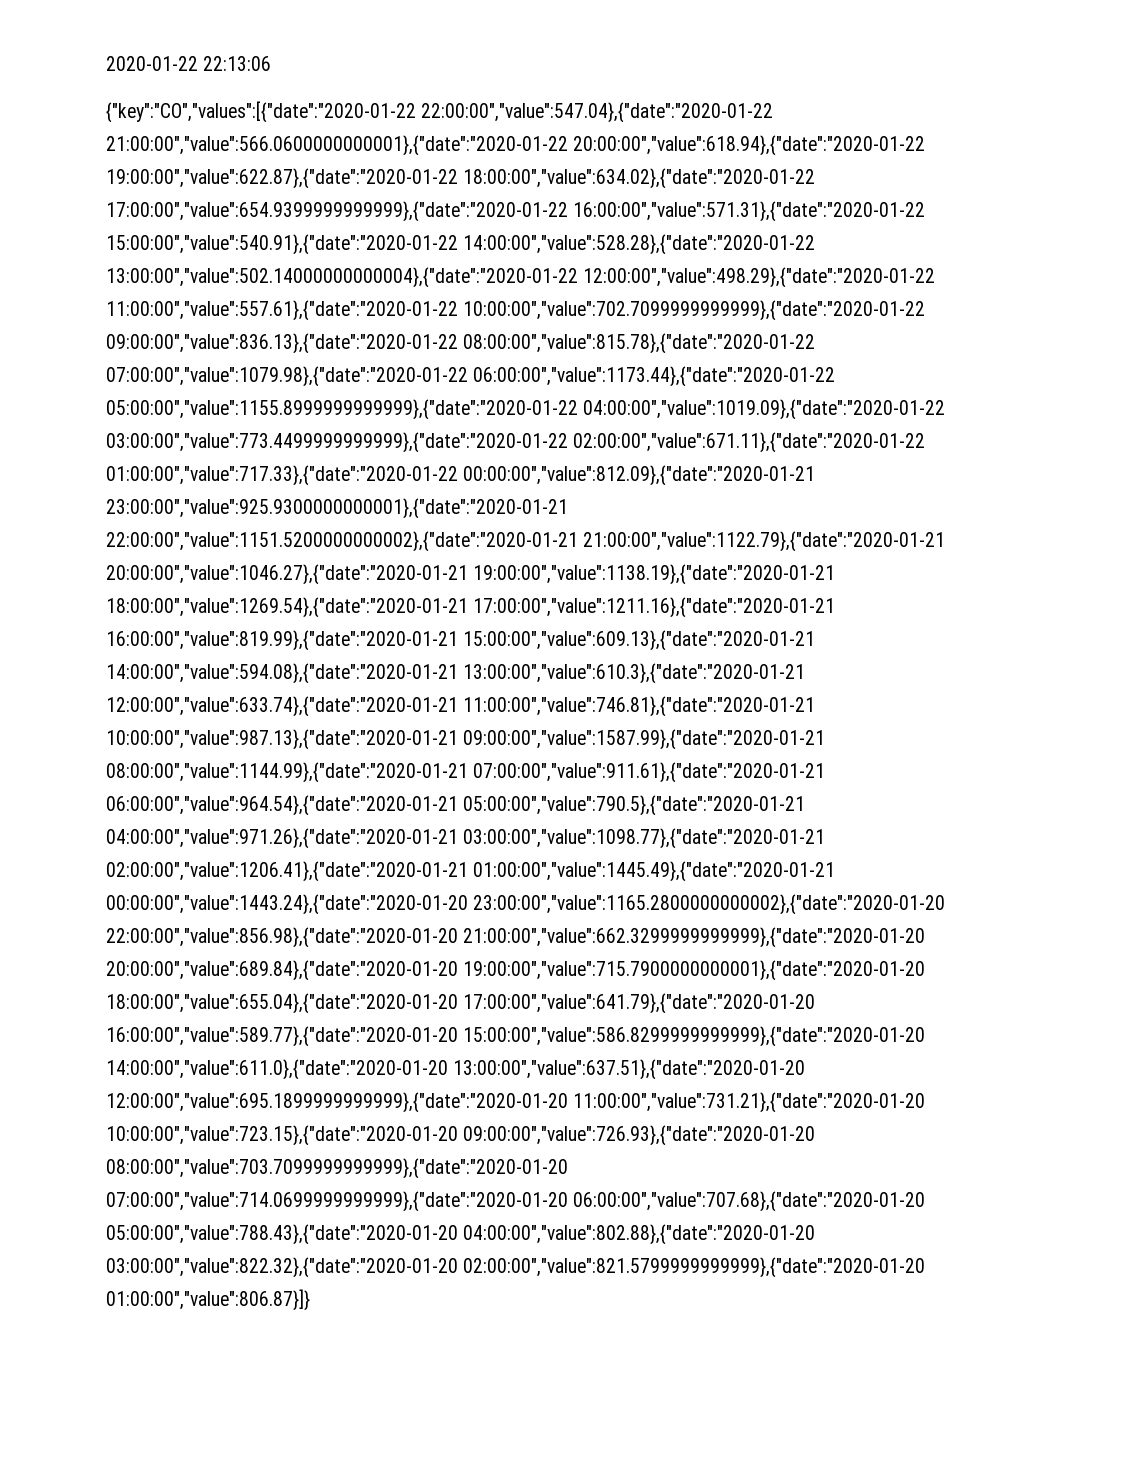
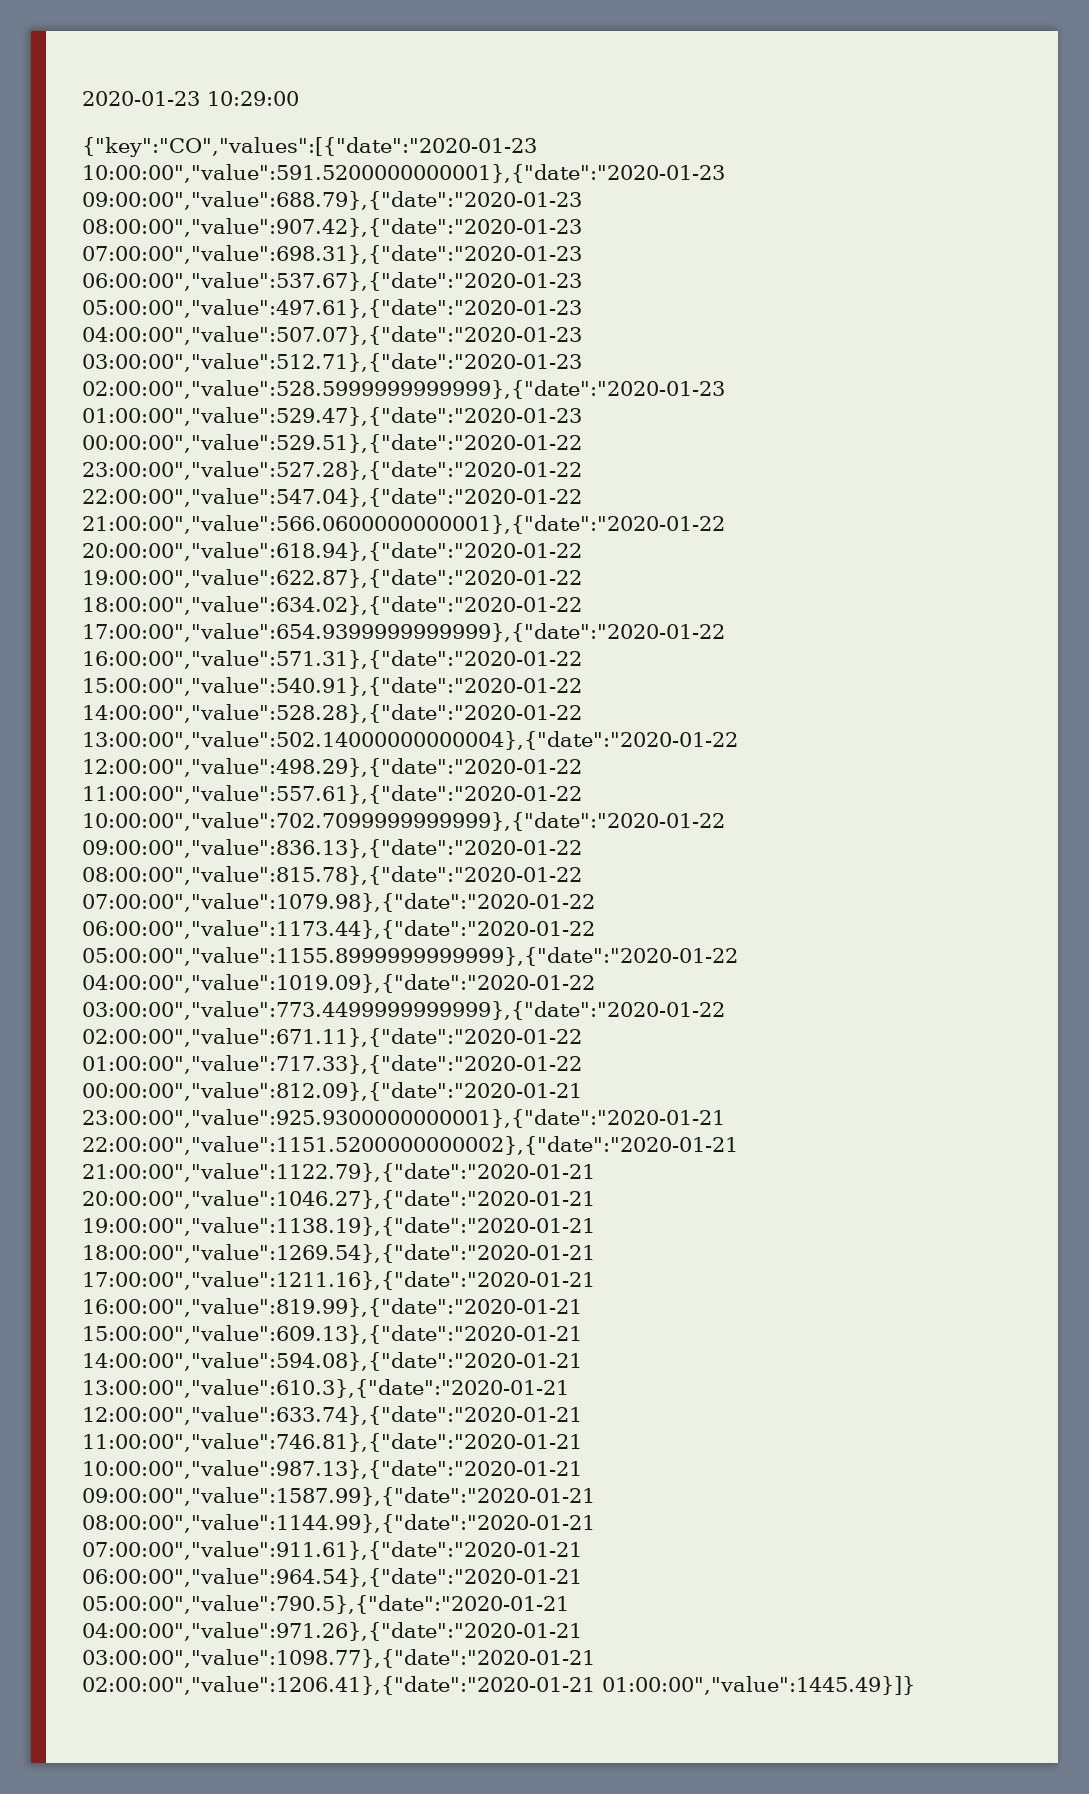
[106,56,272,71] [106,101,416,123] 2020-01-22 22:13:06 // {"key":"CO","values":[{"date":"2020-01-22 -> [82,91,299,106] [82,137,537,157] [82,164,725,183] [82,191,582,210] [82,218,582,237] [82,245,582,264] [82,272,582,291] [82,299,582,318] [82,326,582,345] [82,353,582,372] [82,380,725,399] [82,407,582,426] [82,434,582,453] [82,461,582,480] 2020-01-23 10:29:00 // {"key":"CO","values":[{"date":"2020-01-23 10:00:00","value":591.5200000000001},{"date":"2020-01-23 09:00:00","value":688.79},{"date":"2020-01-23 08:00:00","value":907.42},{"date":"2020-01-23 07:00:00","value":698.31},{"date":"2020-01-23 06:00:00","value":537.67},{"date":"2020-01-23 05:00:00","value":497.61},{"date":"2020-01-23 04:00:00","value":507.07},{"date":"2020-01-23 03:00:00","value":512.71},{"date":"2020-01-23 02:00:00","value":528.5999999999999},{"date":"2020-01-23 01:00:00","value":529.47},{"date":"2020-01-23 00:00:00","value":529.51},{"date":"2020-01-22 23:00:00","value":527.28},{"date":"2020-01-22
[473,861,836,882] [106,894,946,915] [106,927,926,948] [106,960,926,981] [106,993,816,1014] [106,1026,926,1047] [106,1059,806,1080] [106,1092,926,1113] [106,1125,816,1146] [106,1158,568,1179] [106,1191,926,1212] [106,1224,816,1245] [106,1257,926,1278] [106,1289,310,1311] 01:00:00","value":1445.49},{"date":"2020-01-21 00:00:00","value":1443.24},{"date":"2020-01-20 23:00:00","value":1165.2800000000002},{"date":"2020-01-20 22:00:00","value":856.98},{"date":"2020-01-20 21:00:00","value":662.3299999999999},{"date":"2020-01-20 20:00:00","value":689.84},{"date":"2020-01-20 19:00:00","value":715.7900000000001},{"date":"2020-01-20 18:00:00","value":655.04},{"date":"2020-01-20 17:00:00","value":641.79},{"date":"2020-01-20 16:00:00","value":589.77},{"date":"2020-01-20 15:00:00","value":586.8299999999999},{"date":"2020-01-20 14:00:00","value":611.0},{"date":"2020-01-20 13:00:00","value":637.51},{"date":"2020-01-20 12:00:00","value":695.1899999999999},{"date":"2020-01-20 11:00:00","value":731.21},{"date":"2020-01-20 10:00:00","value":723.15},{"date":"2020-01-20 09:00:00","value":726.93},{"date":"2020-01-20 08:00:00","value":703.7099999999999},{"date":"2020-01-20 07:00:00","value":714.0699999999999},{"date":"2020-01-20 06:00:00","value":707.68},{"date":"2020-01-20 05:00:00","value":788.43},{"date":"2020-01-20 04:00:00","value":802.88},{"date":"2020-01-20 03:00:00","value":822.32},{"date":"2020-01-20 02:00:00","value":821.5799999999999},{"date":"2020-01-20 01:00:00","value":806.87}]} -> [602,1676,915,1695] 01:00:00","value":1445.49}]}

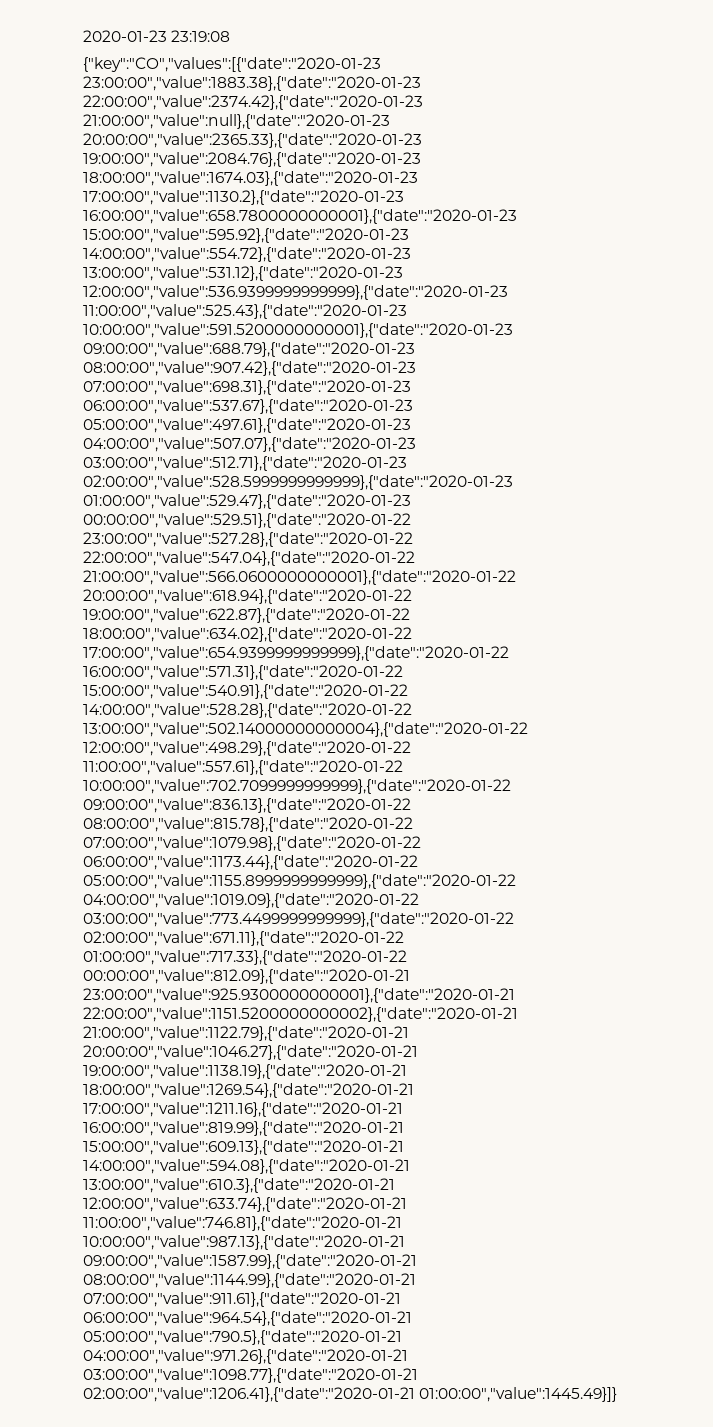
[207,91,299,106] 10:29:00 -> [171,30,231,42] 23:19:08
(537, 147) none -> [83,76,421,91] [83,95,423,110] [83,114,390,129] [83,133,422,148] [83,152,421,167] [83,171,418,186] [83,190,404,205] [83,209,517,224] [83,228,409,243] [83,247,411,262] [83,266,403,281] [83,285,508,300] [83,304,407,319] 23:00:00","value":1883.38},{"date":"2020-01-23 22:00:00","value":2374.42},{"date":"2020-01-23 21:00:00","value":null},{"date":"2020-01-23 20:00:00","value":2365.33},{"date":"2020-01-23 19:00:00","value":2084.76},{"date":"2020-01-23 18:00:00","value":1674.03},{"date":"2020-01-23 17:00:00","value":1130.2},{"date":"2020-01-23 16:00:00","value":658.7800000000001},{"date":"2020-01-23 15:00:00","value":595.92},{"date":"2020-01-23 14:00:00","value":554.72},{"date":"2020-01-23 13:00:00","value":531.12},{"date":"2020-01-23 12:00:00","value":536.9399999999999},{"date":"2020-01-23 11:00:00","value":525.43},{"date":"2020-01-23

